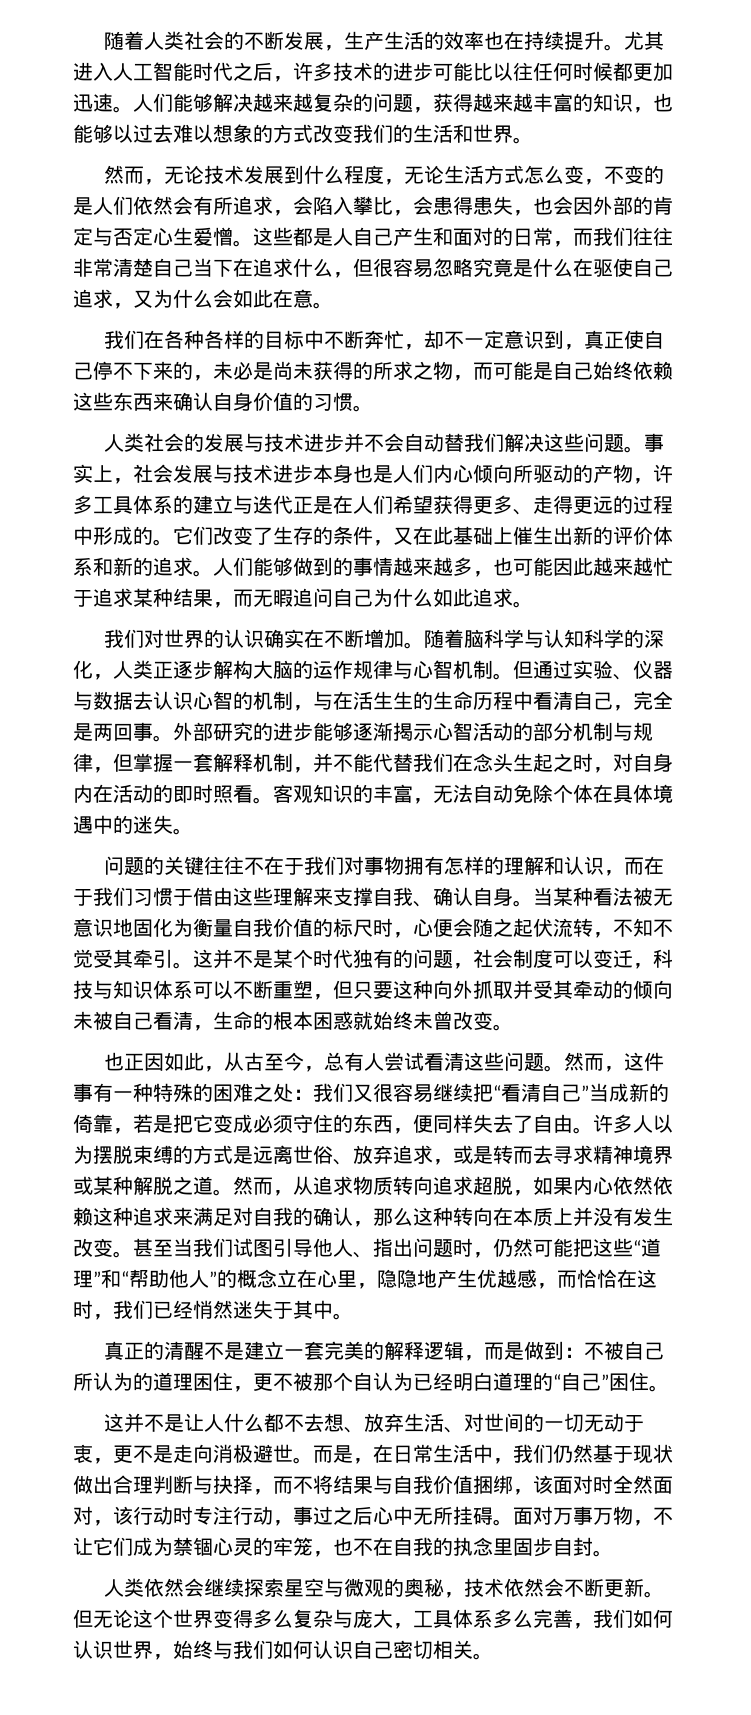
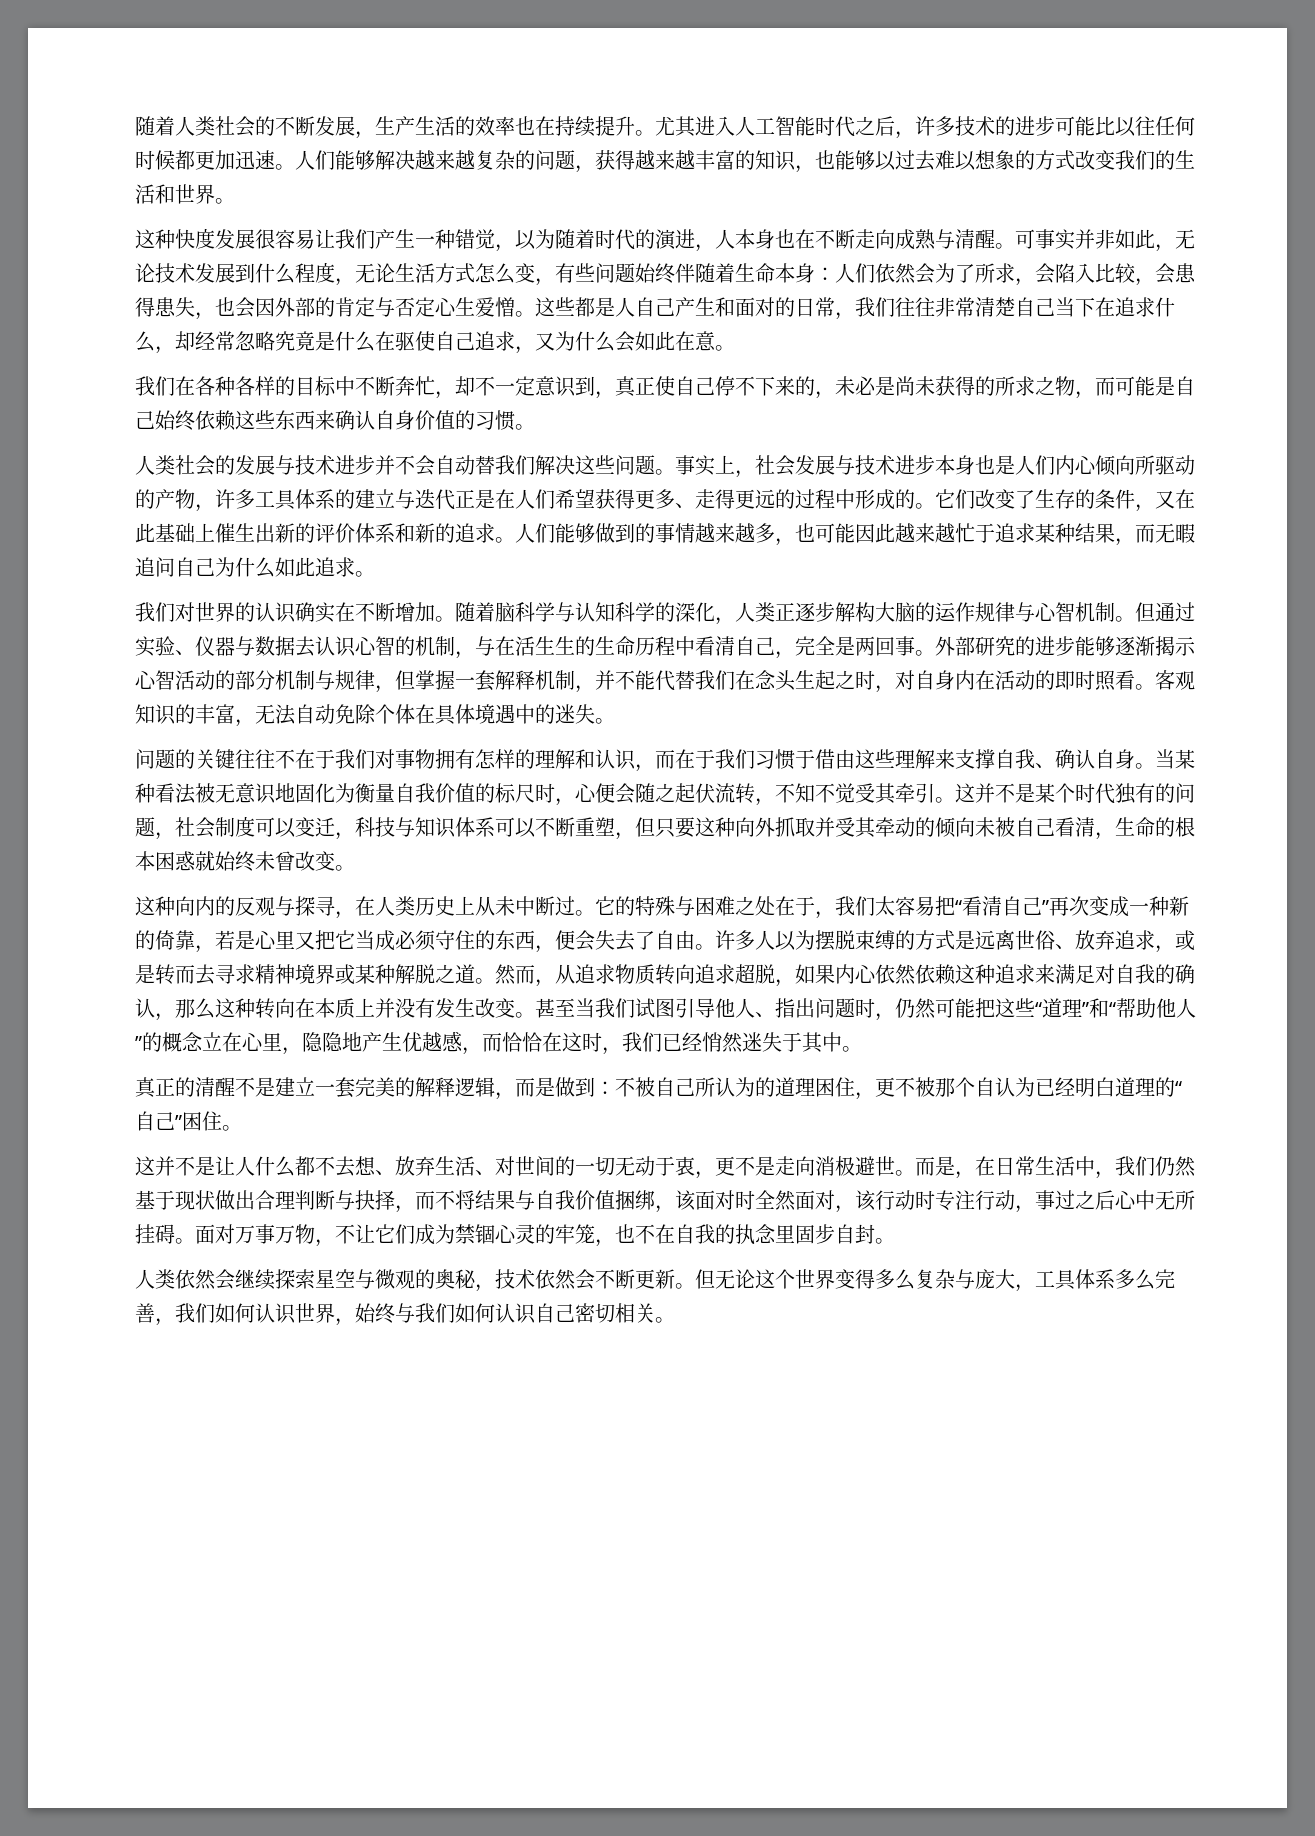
[103,165,144,184] 然而 -> [135,228,1155,252] 这种快度发展很容易让我们产生一种错觉，以为随着时代的演进，人本身也在不断走向成熟与清醒。可事实并非如此
[603,165,664,184] [73,197,93,215] 不变的是 -> [555,263,835,284] 有些问题始终伴随着生命本身：
[193,196,253,215] 有所追 -> [935,263,995,283] 为了所
[353,196,393,215] 攀比 -> [1095,263,1136,283] 比较
[573,228,593,246] 而 -> (855, 316) none
[353,258,433,278] 但很容易 -> [175,331,235,351] 却经常
[103,1052,664,1072] [73,1083,473,1103] 也正因如此，从古至今，总有人尝试看清这些问题。然而，这件事有一种特殊的困难之处：我们又很容易继续 -> [135,896,935,919] 这种向内的反观与探寻，在人类历史上从未中断过。它的特殊与困难之处在于，我们太容易
[589,1083,629,1102] 当成 -> [1049,896,1169,917] 再次变成一种
[173,1114,233,1133] 把它变 -> [255,930,375,950] 心里又把它当
[433,1114,473,1133] 同样 -> [575,930,595,951] 会

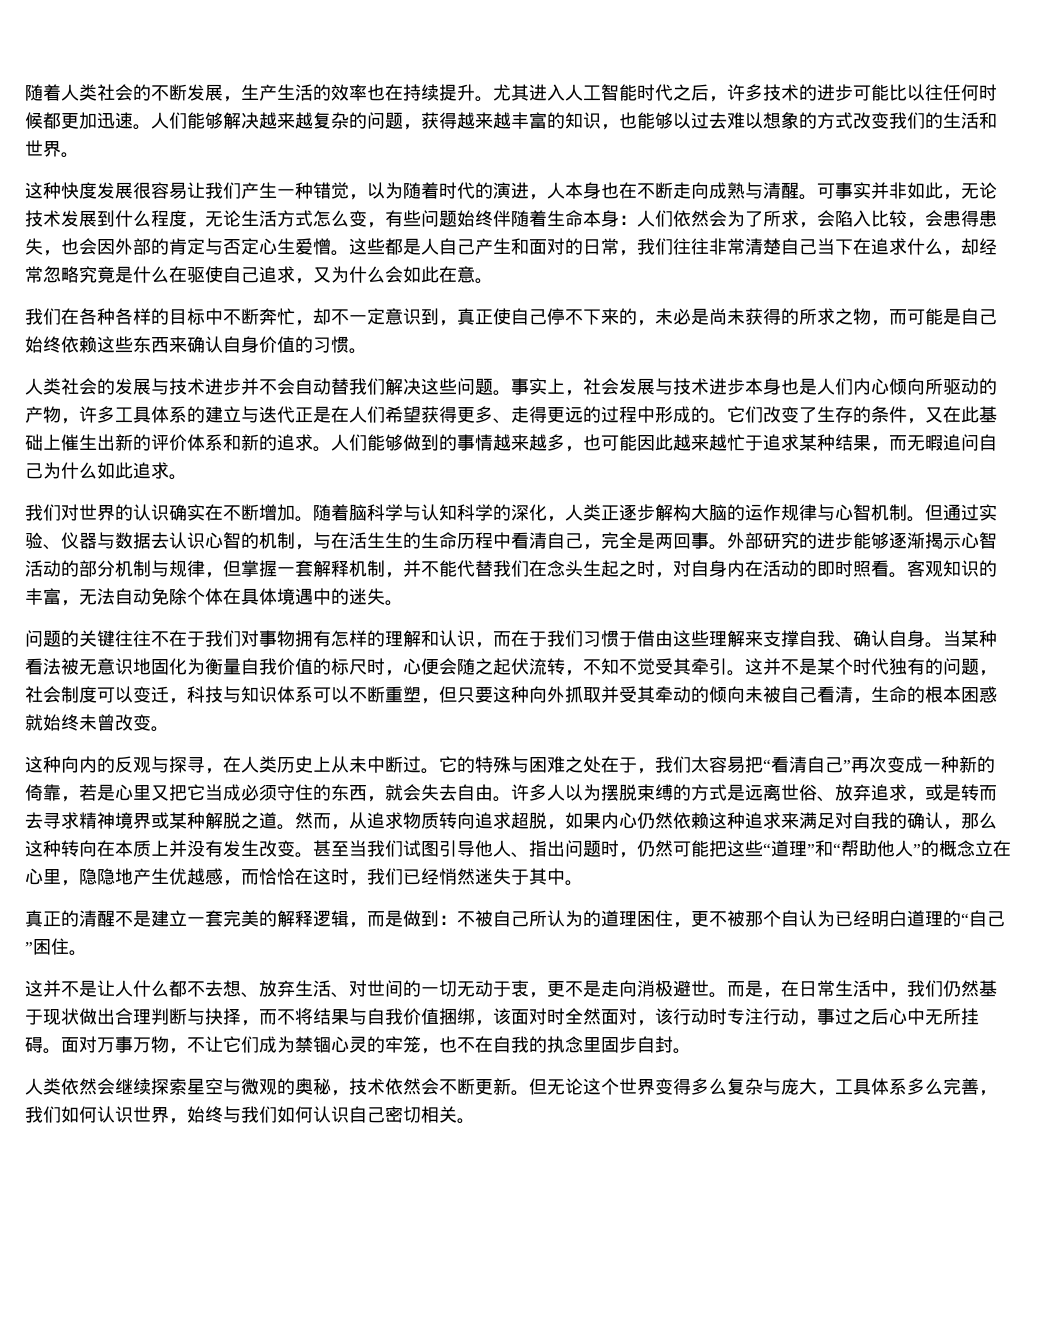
[555,930,655,951] 便会失去了 -> [385,784,457,801] 就会失去
[875,964,895,984] 依 -> [637,812,655,829] 仍

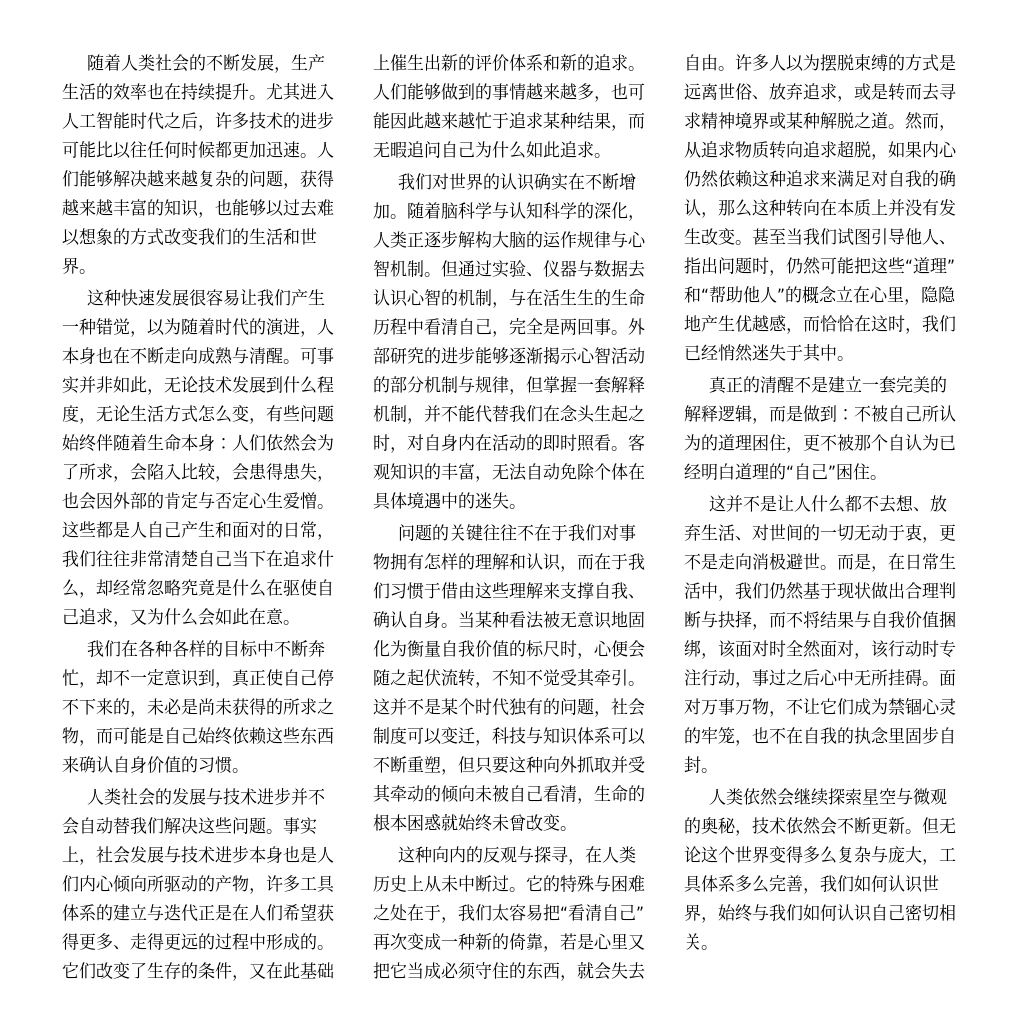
[79,182,97,199] 度 -> [137,289,155,306] 速

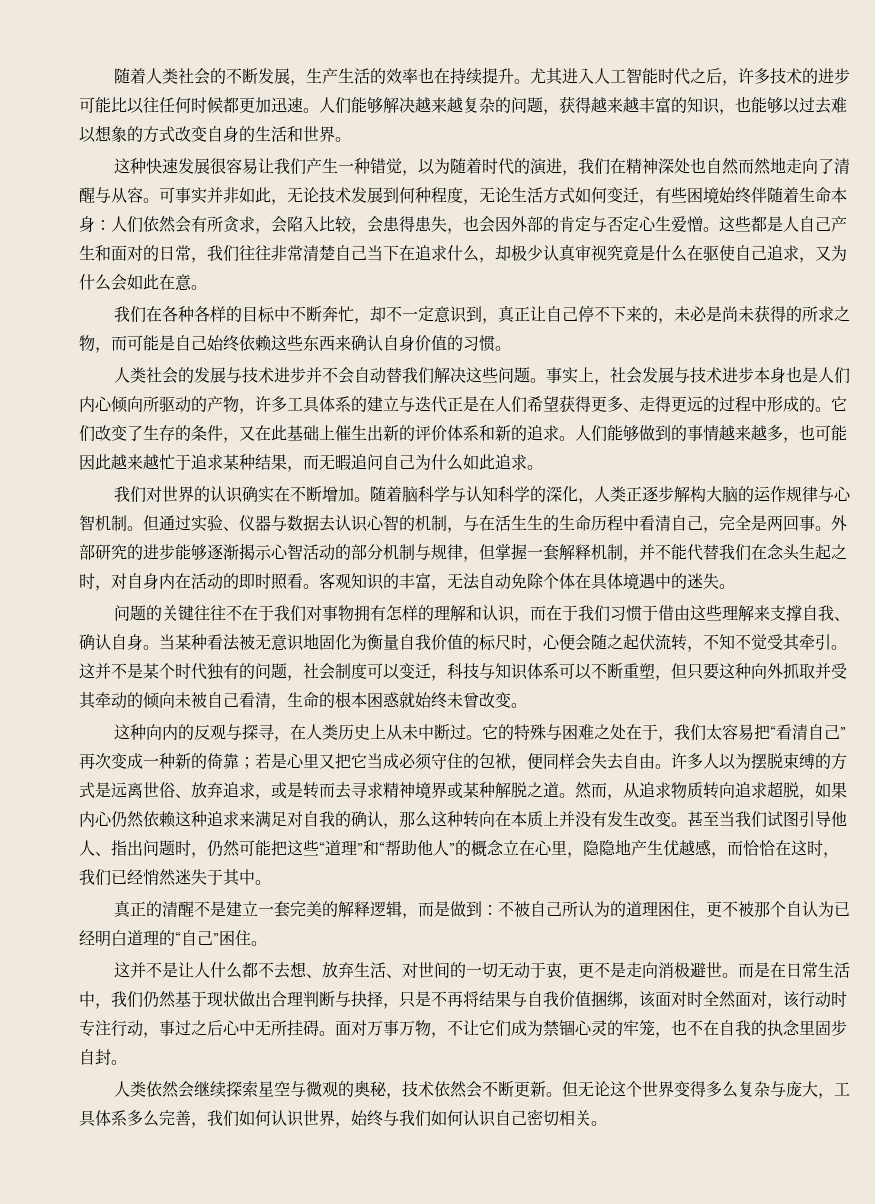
[198,228,232,245] 我们 -> [207,126,239,142] 自身
[317,318,334,335] [62,347,283,365] 人本身也在不断走向成熟与清醒 -> [578,157,851,175] [79,187,143,203] 我们在精神深处也自然而然地走向了清醒与从容
[283,376,317,394] 什么 -> [399,187,431,203] 何种
[198,405,334,424] 怎么变，有些问题 -> [575,187,719,205] 如何变迁，有些困境
[317,434,334,451] [62,463,96,480] 为了所 -> [191,216,240,233] 有所贪
[113,579,181,596] 经常忽略 -> [511,244,607,262] 极少认真审视
[266,669,283,686] 使 -> [530,306,547,321] 让
[543,946,560,952] ， -> [239,757,255,769] ；
[526,961,594,981] 东西，就 -> [479,753,575,771] 包袱，便同样
[871,566,888,572] ， -> (771, 970) none
[769,611,803,628] 而不 -> [399,991,463,1008] 只是不再

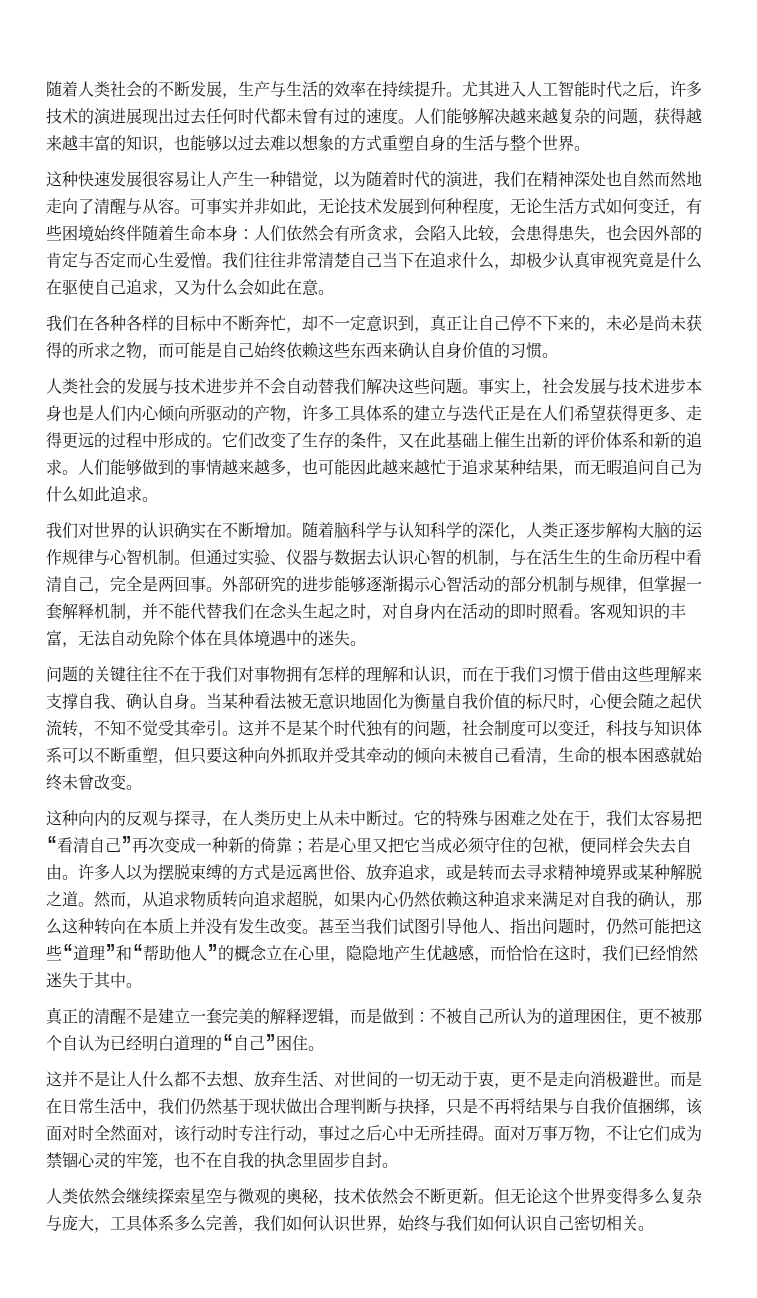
(339, 76) none -> [270,81,286,97] 与
[418,67,435,83] 也 -> (366, 89) none
[818,68,851,84] [79,97,303,114] 进步可能比以往任何时候都更加迅速 -> [94,108,398,125] 演进展现出过去任何时代都未曾有过的速度
[175,126,207,142] 改变 -> [382,135,414,151] 重塑
[287,126,303,142] 和 -> [494,134,542,151] 与整个
[274,158,307,175] 我们 -> [206,171,222,187] 人
(639, 224) none -> [126,252,142,268] 而
[719,216,847,232] [79,245,207,263] 这些都是人自己产生和面对的日常， -> (222, 265) none

